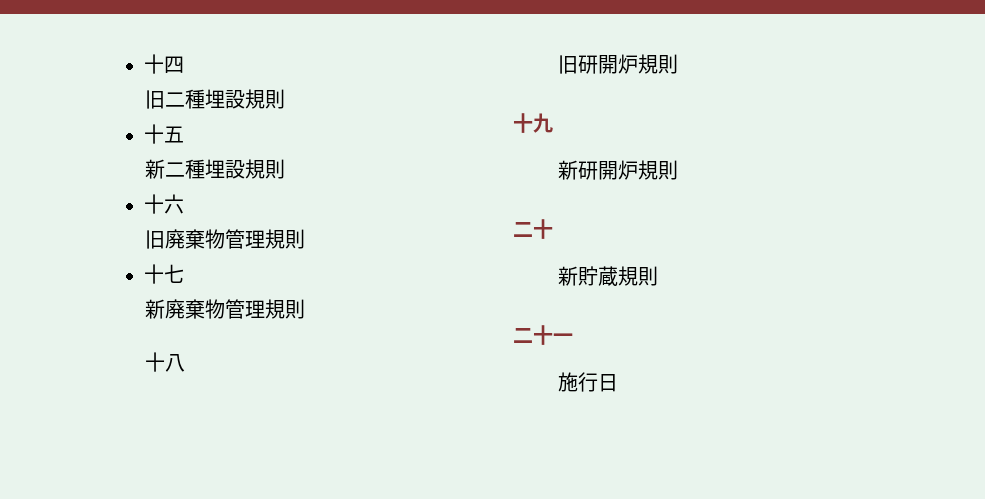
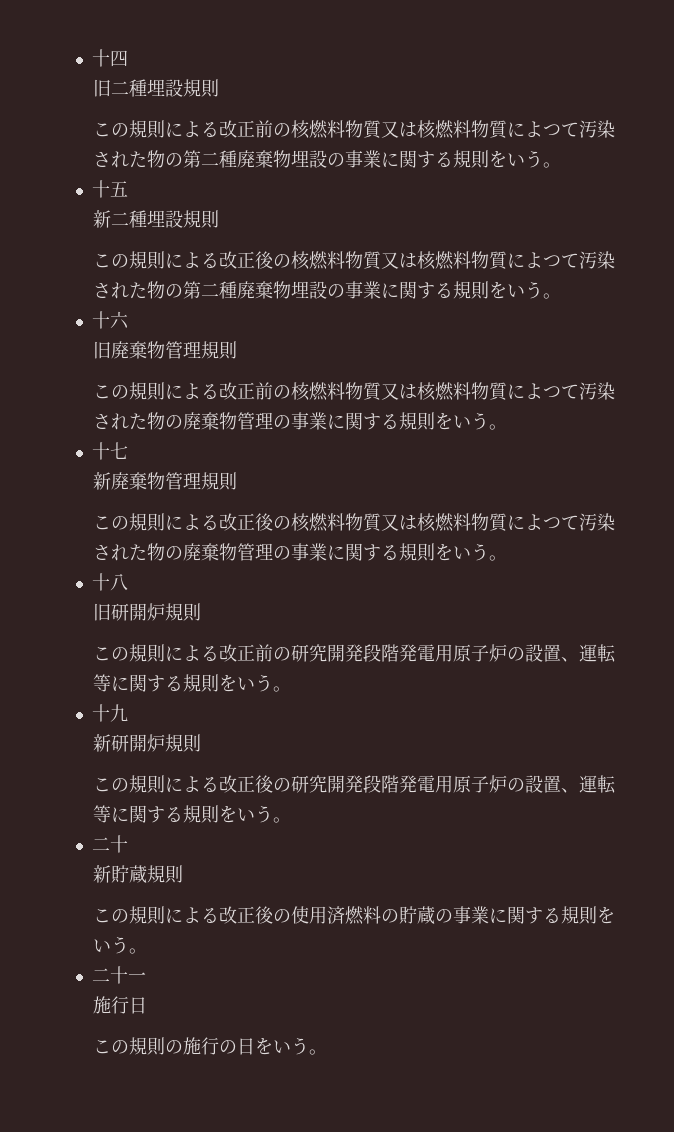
(285, 99) none -> [93,120,616,139] [93,150,562,169] // この規則による改正前の核燃料物質又は核燃料物質によつて汚染された物の第二種廃棄物埋設の事業に関する規則をいう。
(285, 169) none -> [93,251,616,270] [93,281,562,300] // この規則による改正後の核燃料物質又は核燃料物質によつて汚染された物の第二種廃棄物埋設の事業に関する規則をいう。
(305, 239) none -> [93,382,616,401] [93,412,508,431] // この規則による改正前の核燃料物質又は核燃料物質によつて汚染された物の廃棄物管理の事業に関する規則をいう。
[144,352,185,372] [557,54,678,74] [513,113,553,133] [557,160,678,180] [513,219,553,239] [557,266,658,286] [513,325,573,345] [557,372,618,392] 十八 // 旧研開炉規則 // 十九 // 新研開炉規則 // 二十 // 新貯蔵規則 // 二十一 // 施行日 -> [93,513,616,532] [93,543,508,562] [92,573,129,591] [93,603,202,622] [93,644,617,663] [93,674,292,693] [92,704,129,722] [93,734,202,753] [93,775,617,794] [93,805,292,824] [92,835,129,853] [93,865,184,884] [93,906,616,925] [93,936,148,954] [92,966,147,984] [93,996,148,1014] [93,1037,328,1056] この規則による改正後の核燃料物質又は核燃料物質によつて汚染された物の廃棄物管理の事業に関する規則をいう。 // 十八 // 旧研開炉規則 // この規則による改正前の研究開発段階発電用原子炉の設置、運転等に関する規則をいう。 // 十九 // 新研開炉規則 // この規則による改正後の研究開発段階発電用原子炉の設置、運転等に関する規則をいう。 // 二十 // 新貯蔵規則 // この規則による改正後の使用済燃料の貯蔵の事業に関する規則をいう。 // 二十一 // 施行日 // この規則の施行の日をいう。

